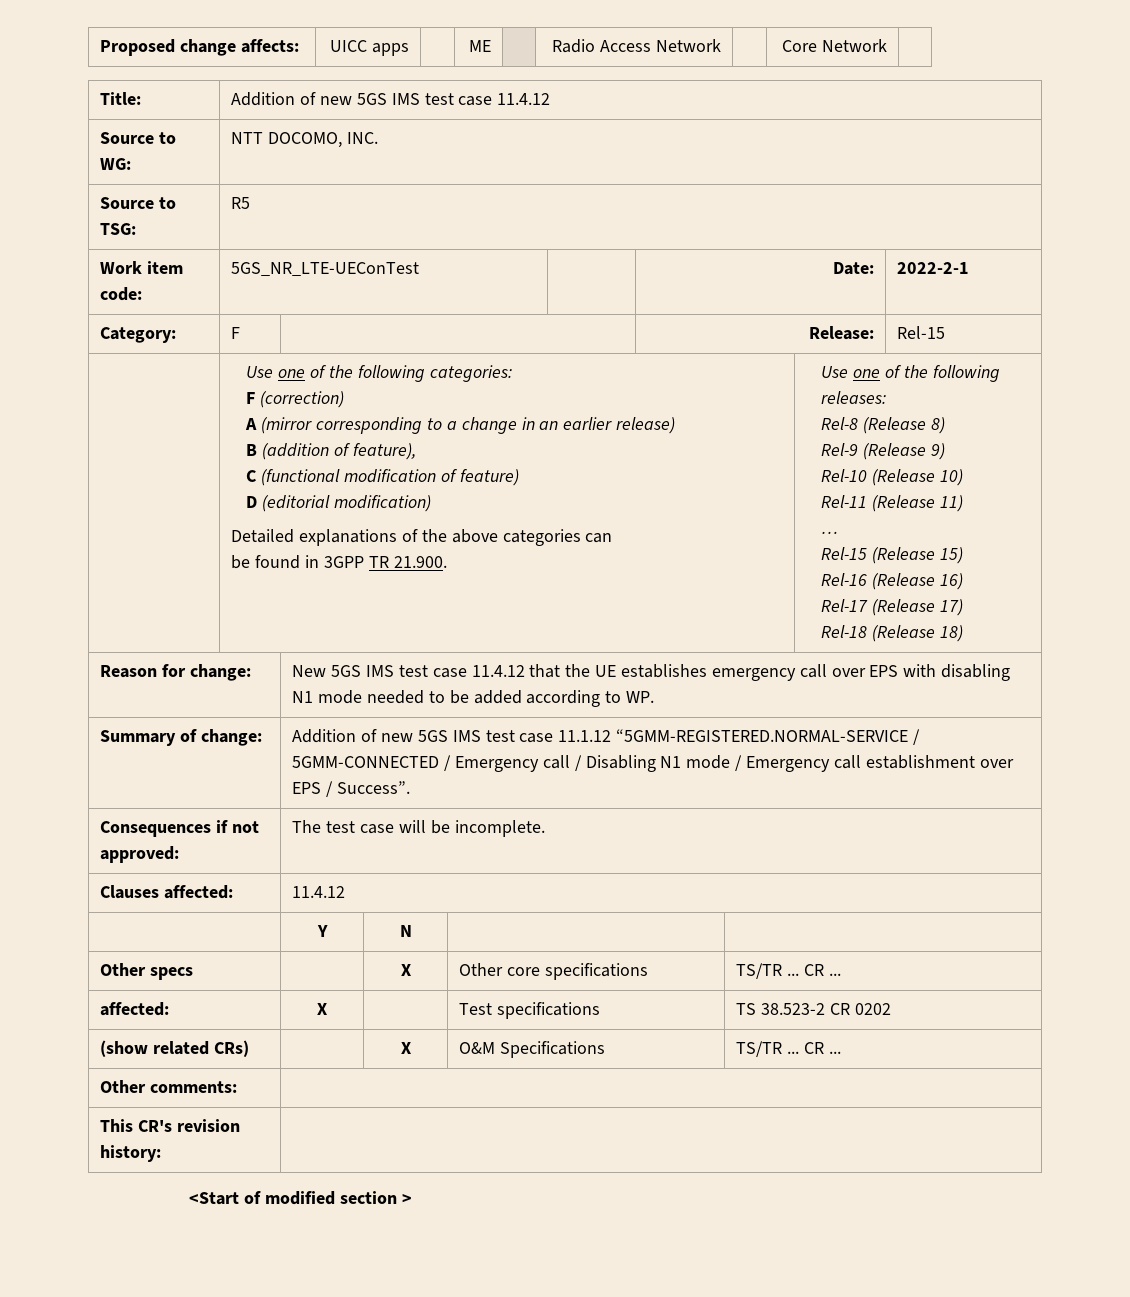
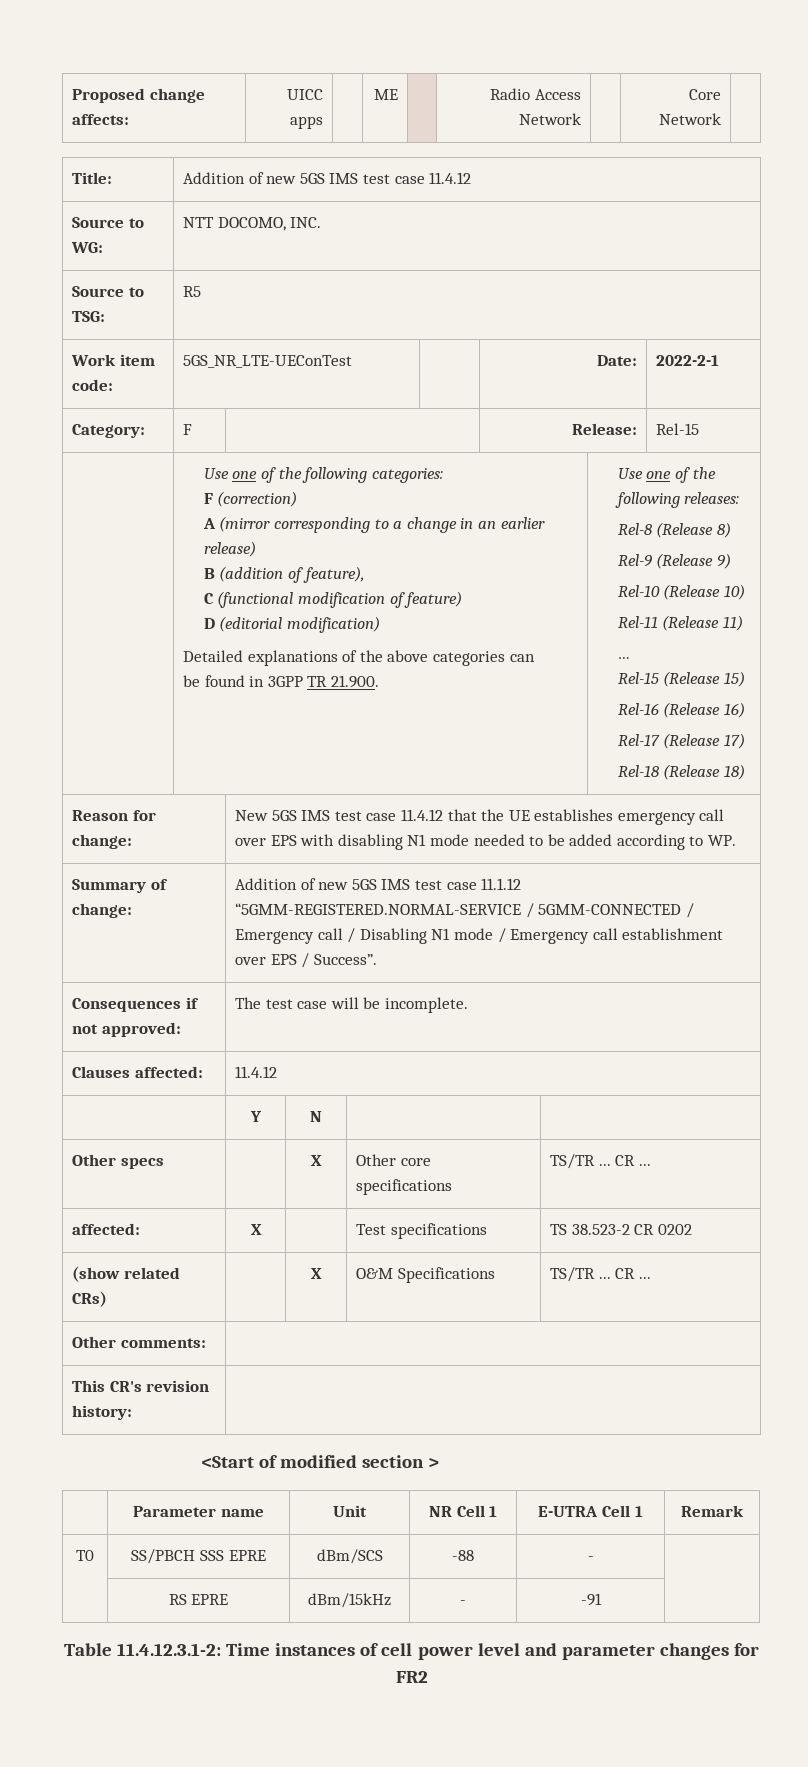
(412, 1199) none -> [133,1506,264,1517] [333,1505,367,1517] [428,1505,498,1517] [538,1505,643,1517] [681,1505,744,1517] [76,1550,94,1561] [131,1549,266,1564] [316,1549,383,1564] [452,1550,474,1561] [587,1556,594,1561] [168,1594,229,1605] [308,1593,391,1608] [460,1600,466,1605] [580,1593,602,1606] [63,1643,760,1660] [395,1671,428,1683] // | Parameter name | Unit | NR Cell 1 | E-UTRA Cell 1 | Remark // T0 | SS/PBCH SSS EPRE | dBm/SCS | -88 | - | // | RS EPRE | dBm/15kHz | - | -91 | // Table 11.4.12.3.1-2: Time instances of cell power level and parameter changes for FR2

